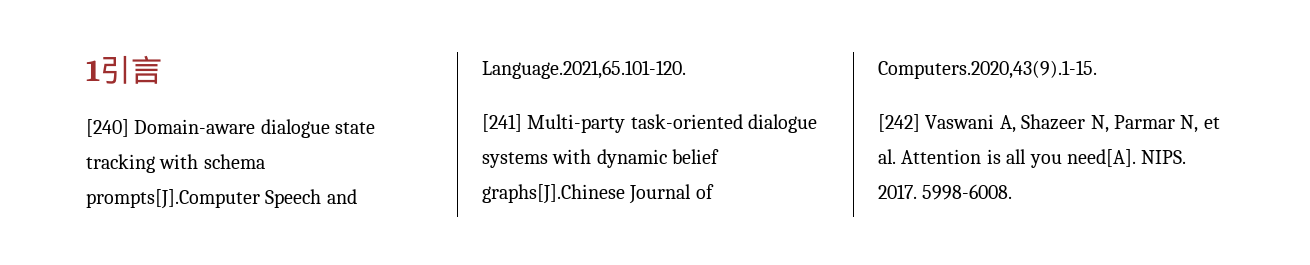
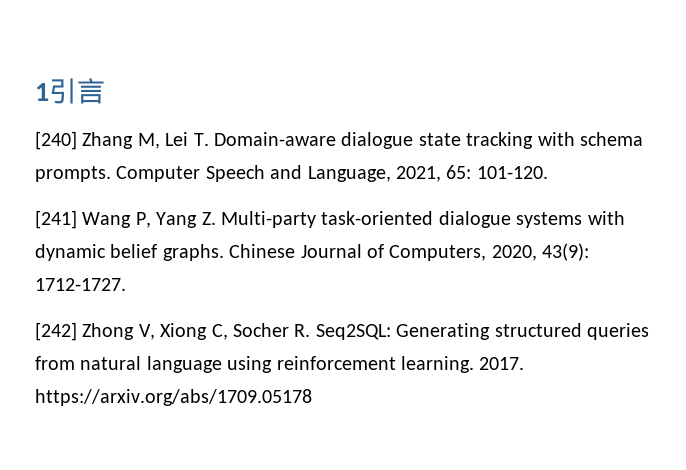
(129, 128) none -> [82,132,209,149] Zhang M, Lei T.
[86,189,357,209] [482,60,686,79] [482,114,522,132] prompts[J].Computer Speech and Language.2021,65.101-120. // [241] -> [35,165,548,182] [35,210,216,229] prompts. Computer Speech and Language, 2021, 65: 101-120. // [241] Wang P, Yang Z.
[482,184,714,204] [878,60,1097,79] [878,114,1220,133] [878,149,1187,168] [878,184,1013,200] graphs[J].Chinese Journal of Computers.2020,43(9).1-15. // [242] Vaswani A, Shazeer N, Parmar N, et al. Attention is all you need[A]. NIPS. 2017. 5998-6008. -> [162,243,590,261] [35,278,126,291] [35,322,649,341] [35,356,525,373] [35,389,312,406] graphs. Chinese Journal of Computers, 2020, 43(9): 1712-1727. // [242] Zhong V, Xiong C, Socher R. Seq2SQL: Generating structured queries from natural language using reinforcement learning. 2017. https://arxiv.org/abs/1709.05178

